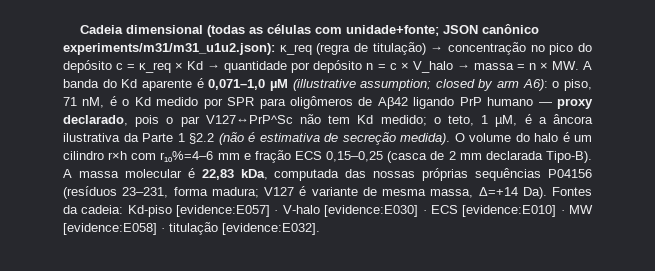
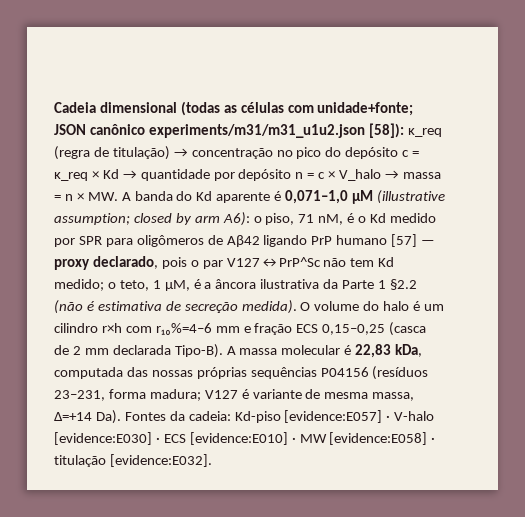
[63,43,275,55] experiments/m31/m31_u1u2.json): -> [148,123,404,138] experiments/m31/m31_u1u2.json [58]):
(534, 101) none -> [391,234,418,247] [57]

